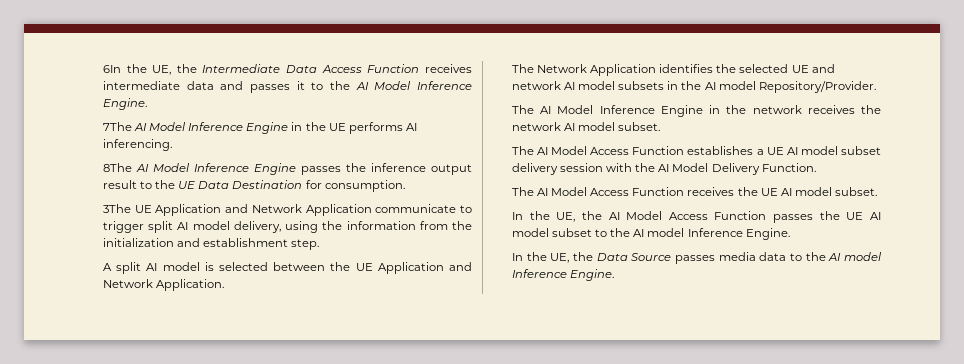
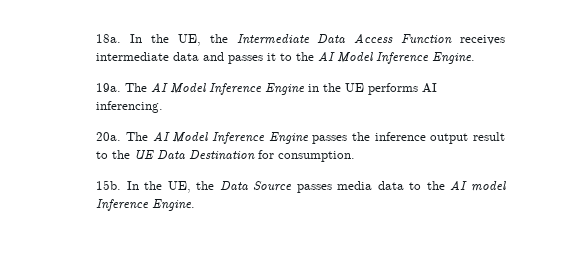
[102,65,121,73] 6In -> [96,34,143,43] 18a. In
[102,122,132,131] 7The -> [96,83,148,92] 19a. The
[102,163,132,172] 8The -> [96,132,149,141] 20a. The
[102,204,472,216] [102,221,473,233] [102,238,320,250] [102,262,472,274] [102,279,225,291] [511,64,835,76] [511,81,876,93] [511,105,881,117] [511,122,661,131] [511,146,882,155] [511,163,816,175] [511,187,877,196] [511,211,881,223] [511,228,790,240] 3The UE Application and Network Application communicate to trigger split AI model delivery, using the information from the initialization and establishment step. // A split AI model is selected between the UE Application and Network Application. // The Network Application identifies the selected UE and network AI model subsets in the AI model Repository/Provider. // The AI Model Inference Engine in the network receives the network AI model subset. // The AI Model Access Function establishes a UE AI model subset delivery session with the AI Model Delivery Function. // The AI Model Access Function receives the UE AI model subset. // In the UE, the AI Model Access Function passes the UE AI model subset to the AI model Inference Engine. // -> [96,180,122,190] 15b.

